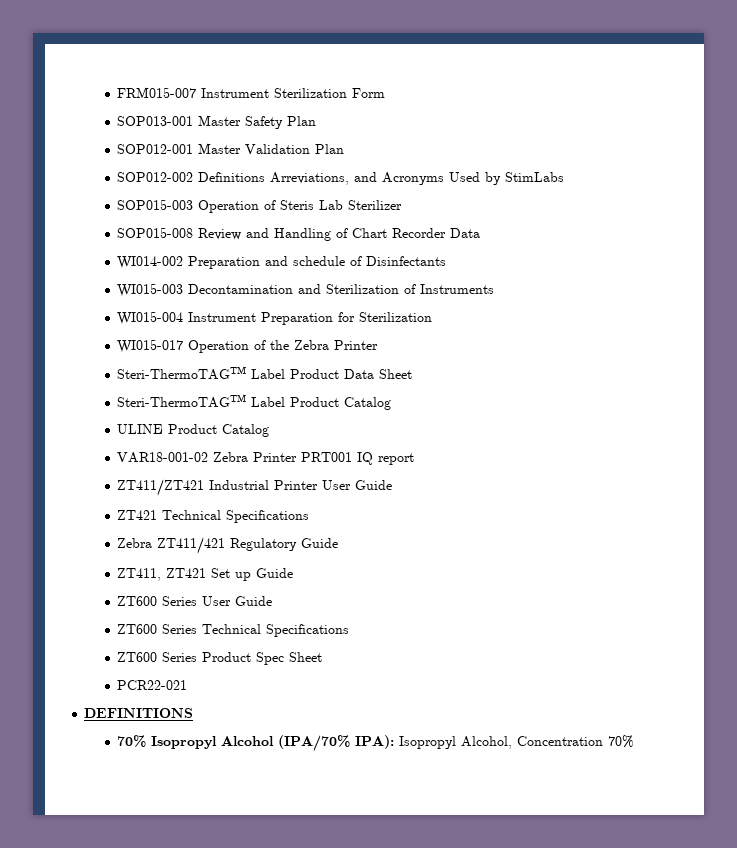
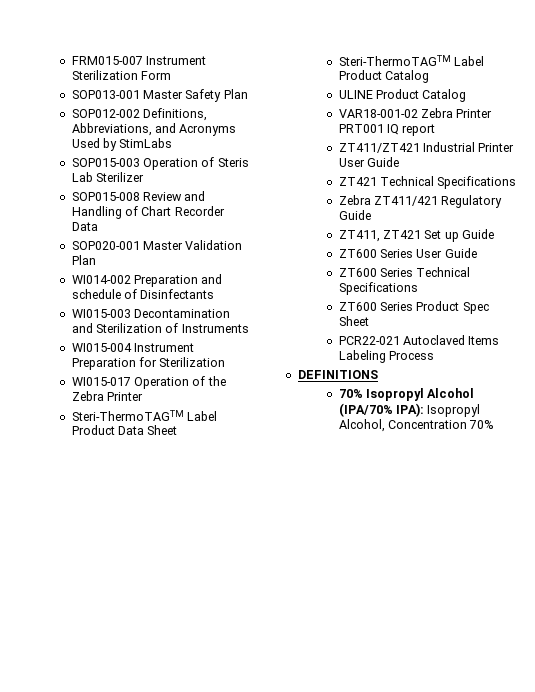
[117,143,345,154] // SOP012-001 Master Validation Plan -> (248, 94) none
[198,172,350,185] Definitions Arreviations, -> [142,108,207,121] [71,123,152,136] Definitions, Abbreviations,
(481, 233) none -> [71,240,243,250] [71,255,96,265] // SOP020-001 Master Validation Plan
(188, 685) none -> [402,335,500,345] [338,350,434,363] Autoclaved Items Labeling Process

